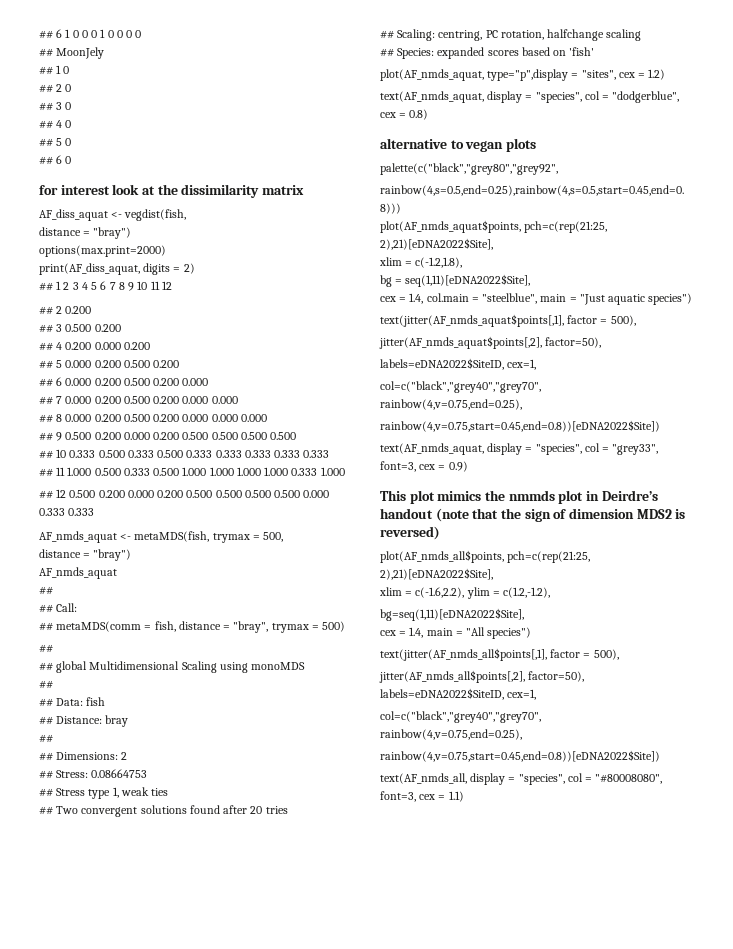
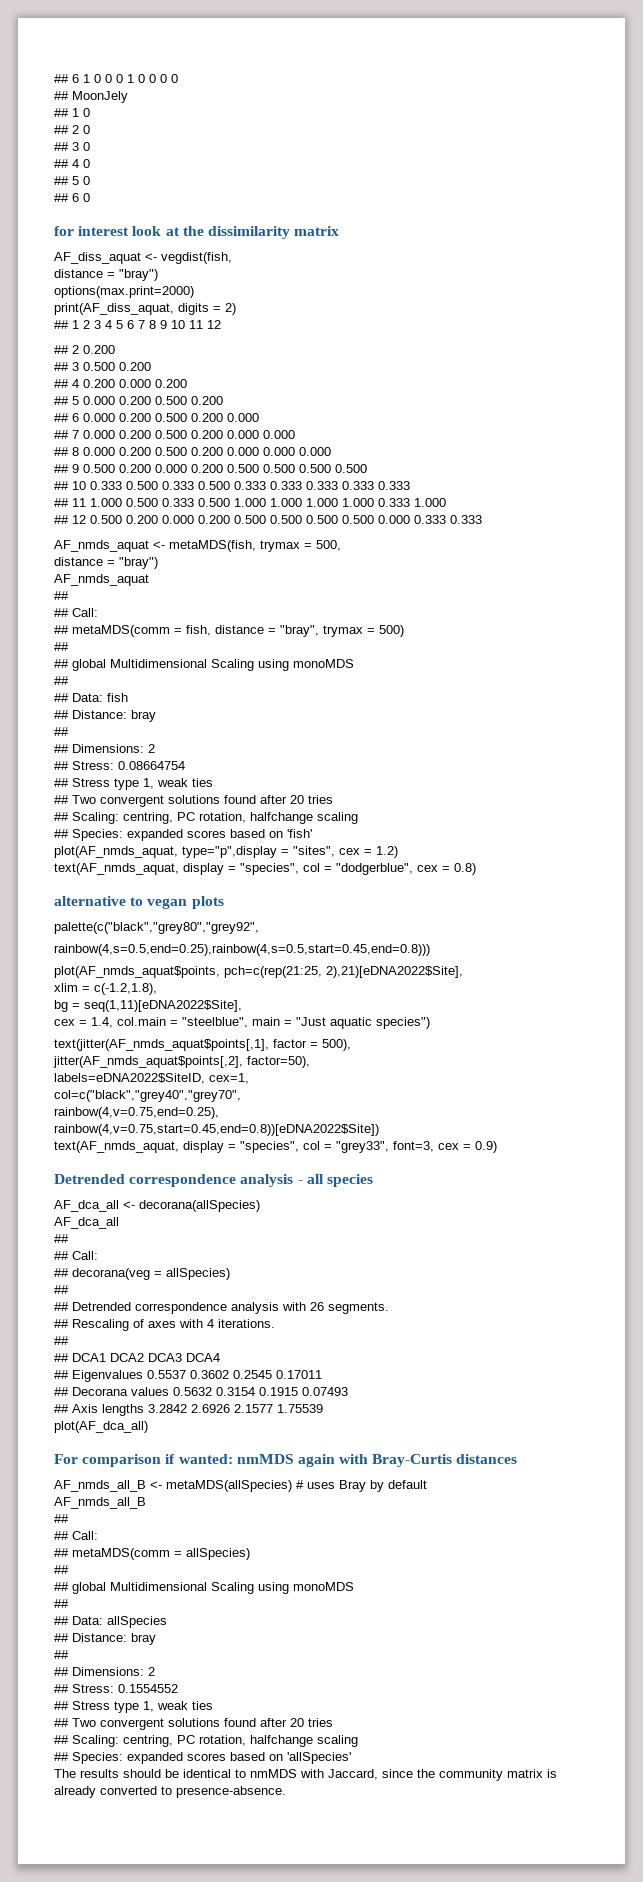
[91,769,148,778] 0.08664753 -> [118,761,185,770] 0.08664754
[380,490,658,504] [380,508,686,522] [380,526,440,540] [380,550,591,563] [380,568,493,580] [379,587,551,599] [380,608,524,621] [380,627,532,639] [380,648,619,661] [379,670,585,683] [380,688,537,700] [380,711,541,723] [380,729,522,740] [380,750,660,762] [380,773,663,785] [380,791,464,802] This plot mimics the nmmds plot in Deirdre’s handout (note that the sign of dimension MDS2 is reversed) // plot(AF_nmds_all$points, pch=c(rep(21:25, 2),21)[eDNA2022$Site], // xlim = c(-1.6,2.2), ylim = c(1.2,-1.2), // bg=seq(1,11)[eDNA2022$Site], // cex = 1.4, main = "All species") // text(jitter(AF_nmds_all$points[,1], factor = 500), // jitter(AF_nmds_all$points[,2], factor=50), labels=eDNA2022$SiteID, cex=1, // col=c("black","grey40","grey70", // rainbow(4,v=0.75,end=0.25), // rainbow(4,v=0.75,start=0.45,end=0.8))[eDNA2022$Site]) // text(AF_nmds_all, display = "species", col = "#80008080", font=3, cex = 1.1) -> [54,1174,373,1187] [54,1200,260,1212] [54,1217,119,1229] [54,1234,69,1243] [54,1251,98,1260] [54,1268,230,1280] [54,1285,69,1294] [54,1302,389,1314] [54,1319,275,1331] [54,1336,69,1345] [54,1353,220,1362] [54,1370,322,1382] [54,1387,348,1396] [54,1404,323,1416] [54,1421,148,1433] [54,1454,518,1467] [54,1480,427,1492] [54,1497,146,1509] [54,1514,69,1523] [54,1531,98,1540] [54,1548,250,1560] [54,1565,69,1574] [54,1582,354,1594] [54,1599,69,1608] [54,1616,167,1628] [54,1633,156,1645] [54,1650,69,1659] [54,1667,155,1676] [54,1684,178,1693] [54,1701,213,1713] [54,1718,333,1730] [54,1735,358,1747] [54,1752,351,1764] [54,1769,557,1781] [54,1786,286,1798] Detrended correspondence analysis - all species // AF_dca_all <- decorana(allSpecies) // AF_dca_all // ## // ## Call: // ## decorana(veg = allSpecies) // ## // ## Detrended correspondence analysis with 26 segments. // ## Rescaling of axes with 4 iterations. // ## // ## DCA1 DCA2 DCA3 DCA4 // ## Eigenvalues 0.5537 0.3602 0.2545 0.17011 // ## Decorana values 0.5632 0.3154 0.1915 0.07493 // ## Axis lengths 3.2842 2.6926 2.1577 1.75539 // plot(AF_dca_all) // For comparison if wanted: nmMDS again with Bray-Curtis distances // AF_nmds_all_B <- metaMDS(allSpecies) # uses Bray by default // AF_nmds_all_B // ## // ## Call: // ## metaMDS(comm = allSpecies) // ## // ## global Multidimensional Scaling using monoMDS // ## // ## Data: allSpecies // ## Distance: bray // ## // ## Dimensions: 2 // ## Stress: 0.1554552 // ## Stress type 1, weak ties // ## Two convergent solutions found after 20 tries // ## Scaling: centring, PC rotation, halfchange scaling // ## Species: expanded scores based on 'allSpecies' // The results should be identical to nmMDS with Jaccard, since the community matrix is already converted to presence-absence.

